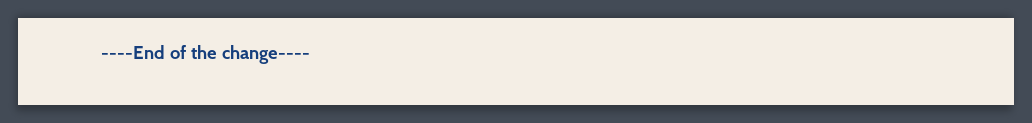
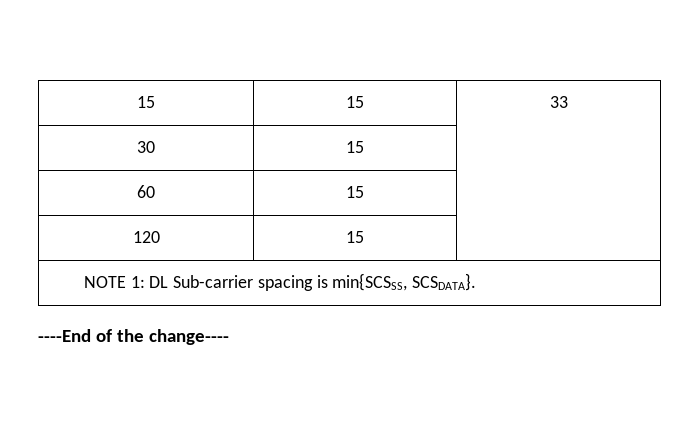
(101, 52) none -> [137,96,155,108] [346,96,364,108] [549,96,568,108] [137,141,155,153] [346,141,364,153] [137,185,155,198] [346,186,364,198] [132,231,160,243] [346,231,364,243] [84,273,477,291] 15 | 15 | 33 // 30 | 15 | // 60 | 15 | // 120 | 15 | // NOTE 1: DL Sub-carrier spacing is min{SCSSS, SCSDATA}. //

